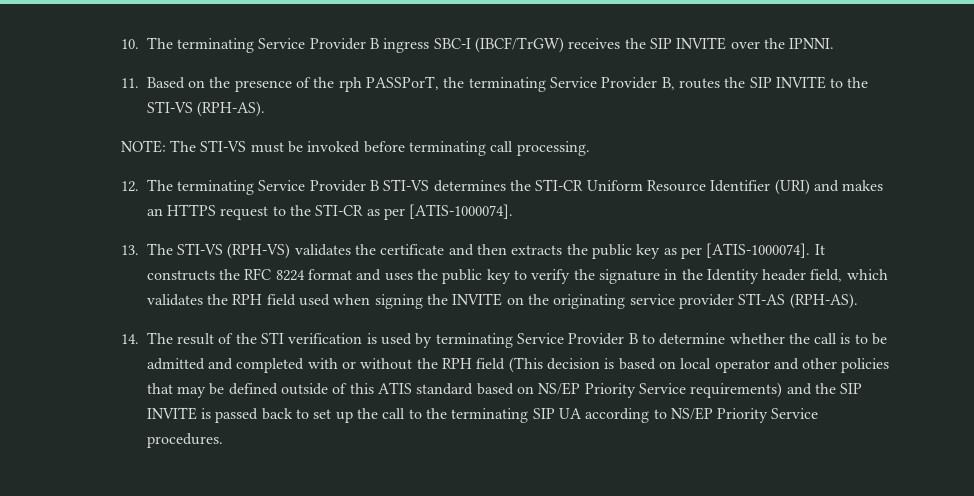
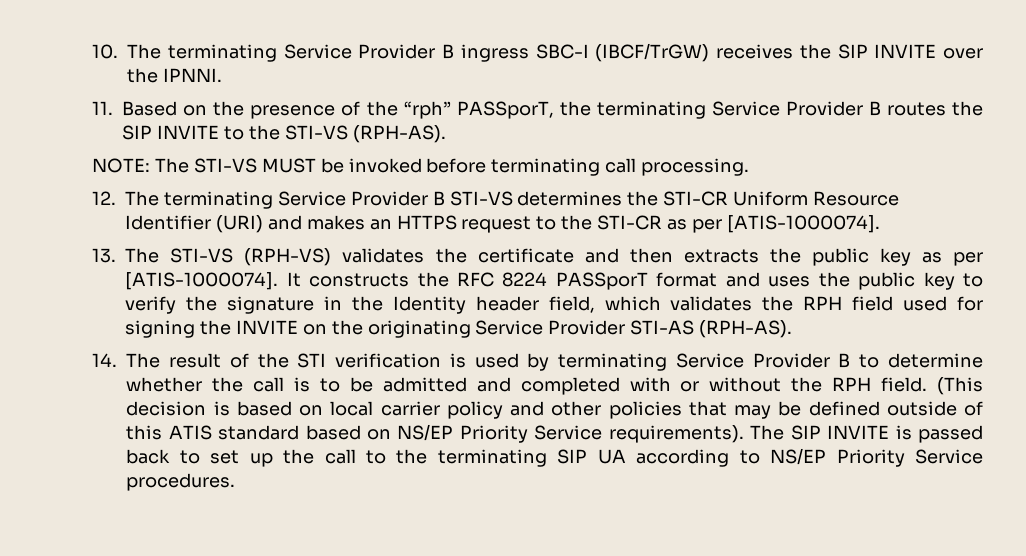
[338,76,439,92] rph PASSPorT, -> [403,101,554,119] “rph” PASSporT,
[661,77,675,90] B, -> [868,101,881,116] B
[250,142,284,153] must -> [261,158,316,173] MUST
(305, 275) none -> [555,272,648,290] PASSporT
[333,294,371,305] when -> [957,296,983,311] for
[629,294,734,309] service provider -> [475,320,626,335] Service Provider
[476,358,506,370] field -> [881,377,928,392] field.
[714,359,770,373] operator -> [380,401,503,419] carrier policy
[690,382,836,398] requirements) and the -> [608,425,785,443] requirements). The

